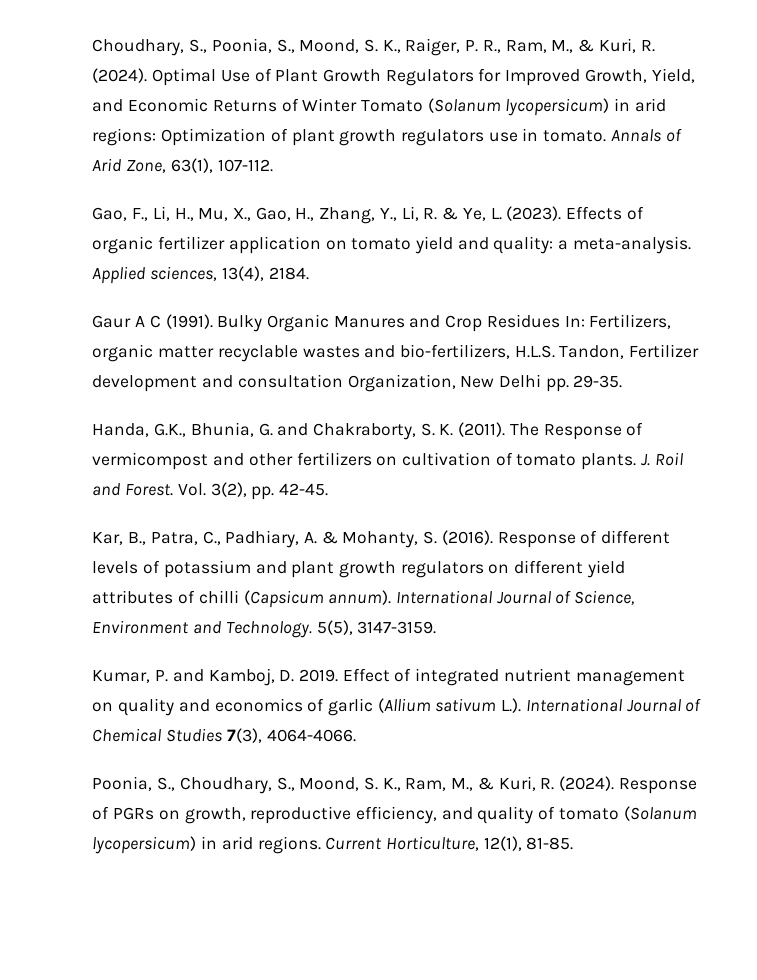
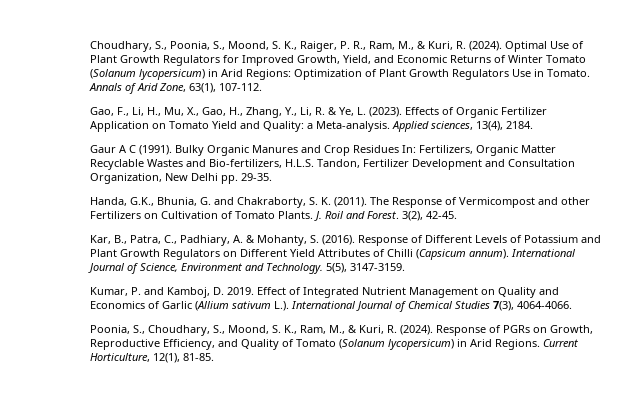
[634,98,666,112] [92,128,607,146] arid regions: Optimization of plant growth regulators use in tomato. -> [221,69,591,80] Arid Regions: Optimization of Plant Growth Regulators Use in Tomato.
[92,236,691,254] organic fertilizer application on tomato yield and quality: a meta-analysis. -> [456,107,548,118] [90,121,391,132] Organic Fertilizer Application on Tomato Yield and Quality: a Meta-analysis.
[92,344,700,362] [92,374,343,392] organic matter recyclable wastes and bio-fertilizers, H.L.S. Tandon, Fertilizer development and consultation -> [476,145,557,156] [90,159,576,170] Organic Matter Recyclable Wastes and Bio-fertilizers, H.L.S. Tandon, Fertilizer Development and Consultation
[92,452,209,470] vermicompost -> [459,197,536,208] Vermicompost
[296,452,637,470] fertilizers on cultivation of tomato plants. -> [90,211,314,219] Fertilizers on Cultivation of Tomato Plants.
[177,482,275,500] Vol. 3(2), pp. -> [402,211,424,221] 3(2),
[601,530,671,544] [92,560,625,578] [92,590,239,604] different levels of potassium and plant growth regulators on different yield attributes of chilli -> [425,235,602,243] [90,249,414,260] Different Levels of Potassium and Plant Growth Regulators on Different Yield Attributes of Chilli
[415,668,685,686] [92,698,373,716] integrated nutrient management on quality and economics of garlic -> [303,287,560,298] [90,301,193,309] Integrated Nutrient Management on Quality and Economics of Garlic
[184,806,697,824] [92,836,321,854] growth, reproductive efficiency, and quality of tomato (Solanum lycopersicum) in arid regions. -> [550,325,594,334] [90,339,541,350] Growth, Reproductive Efficiency, and Quality of Tomato (Solanum lycopersicum) in Arid Regions.

